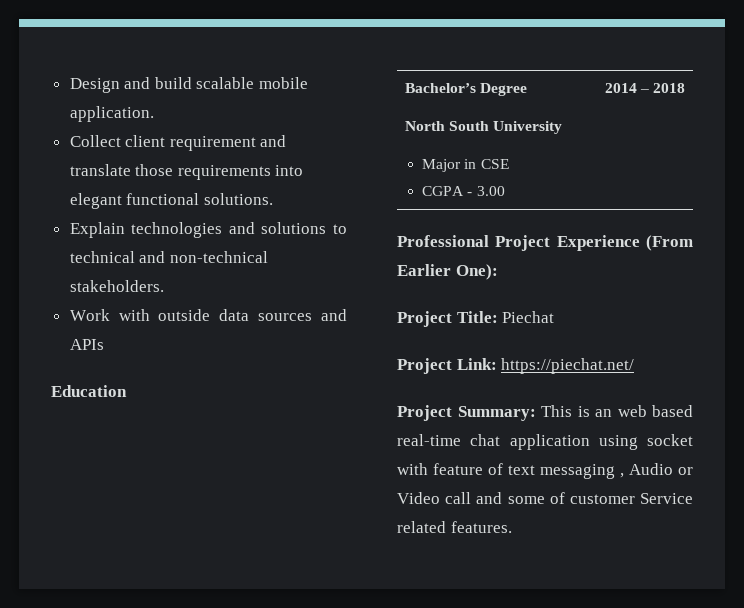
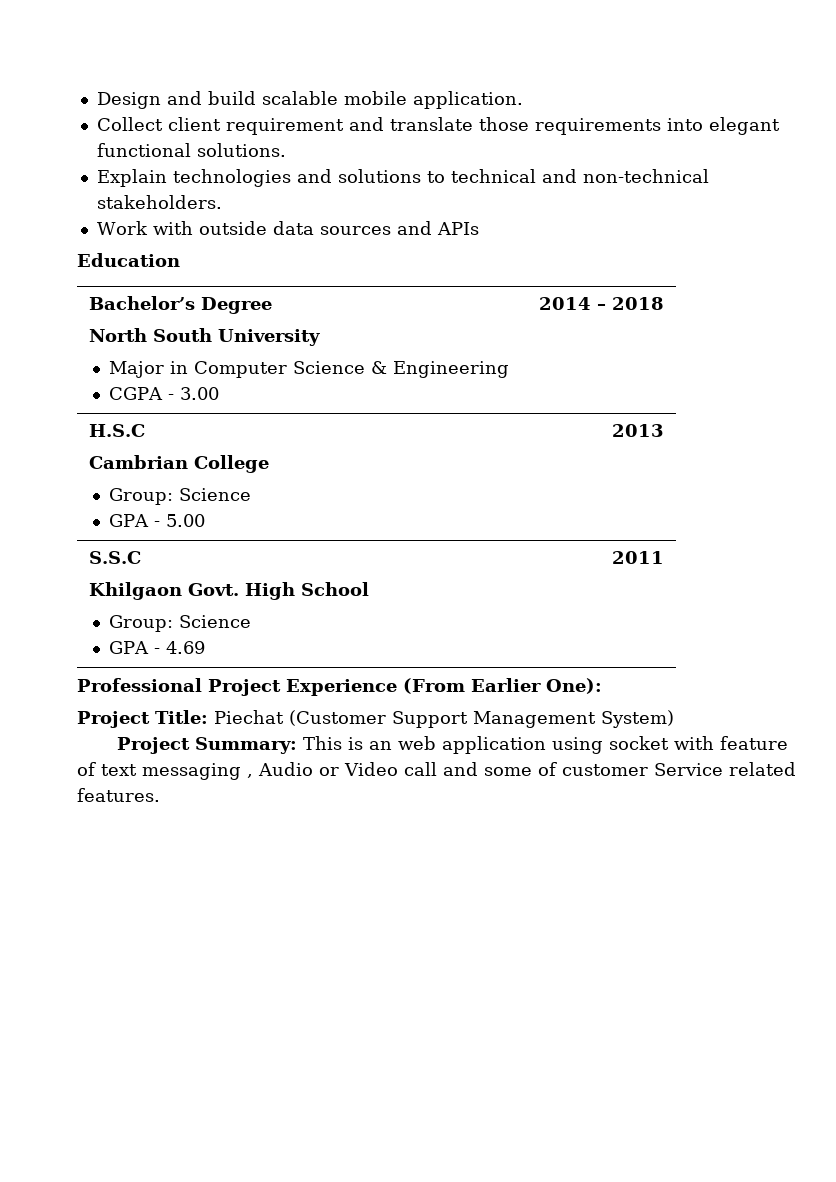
[480,159,509,169] CSE -> [194,361,510,378] Computer Science & Engineering
(685, 88) none -> [89,424,146,437] [89,455,270,473] [109,488,252,505] [109,514,206,527] [611,424,664,437] [89,551,142,564] [89,582,370,600] [109,615,252,632] [109,641,206,654] [611,551,664,564] // H.S.C // Cambrian College // Group: Science // GPA - 5.00 | 2013 // S.S.C // Khilgaon Govt. High School // Group: Science // GPA - 4.69 | 2011
[397,358,635,374] // Project Link: https://piechat.net/ -> [289,710,674,728] (Customer Support Management System)
[652,405,693,417] [397,434,501,446] based real-time chat -> (436, 743) none

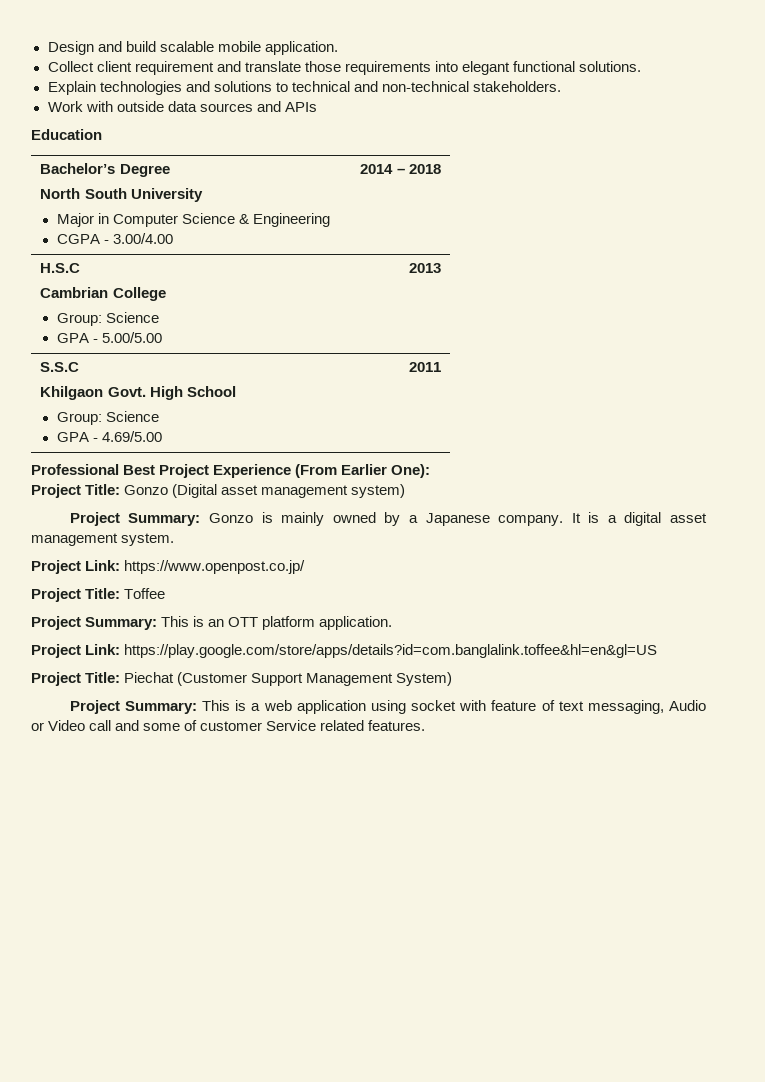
[180,387,220,400] 3.00 -> [113,233,174,244] 3.00/4.00
[166,514,206,527] 5.00 -> [102,332,163,343] 5.00/5.00
[166,641,206,654] 4.69 -> [102,431,163,442] 4.69/5.00
(202, 685) none -> [123,465,156,475] Best
(602, 686) none -> [31,484,406,498] [69,512,708,526] [31,533,175,546] [31,560,306,574] [31,588,166,602] [31,616,393,630] [31,644,658,658] // Project Title: Gonzo (Digital asset management system) // Project Summary: Gonzo is mainly owned by a Japanese company. It is a digital asset management system. // Project Link: https://www.openpost.co.jp/ // Project Title: Toffee // Project Summary: This is an OTT platform application. // Project Link: https://play.google.com/store/apps/details?id=com.banglalink.toffee&hl=en&gl=US
[368,741,392,750] an -> [251,703,261,711] a
[142,763,253,780] messaging , -> [587,700,664,714] messaging,

